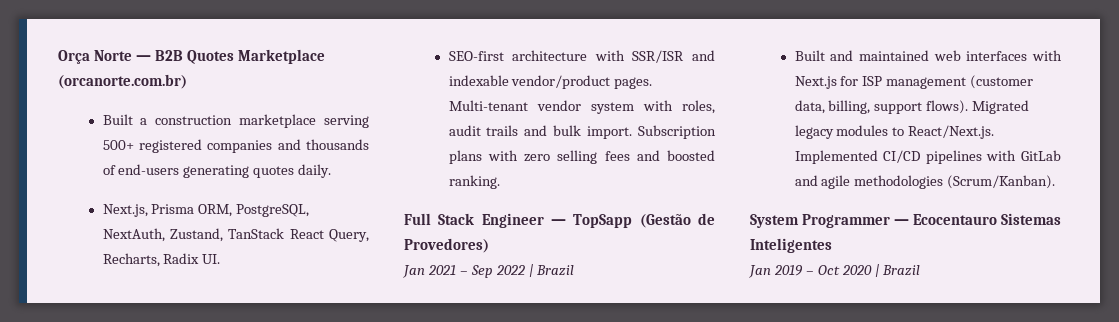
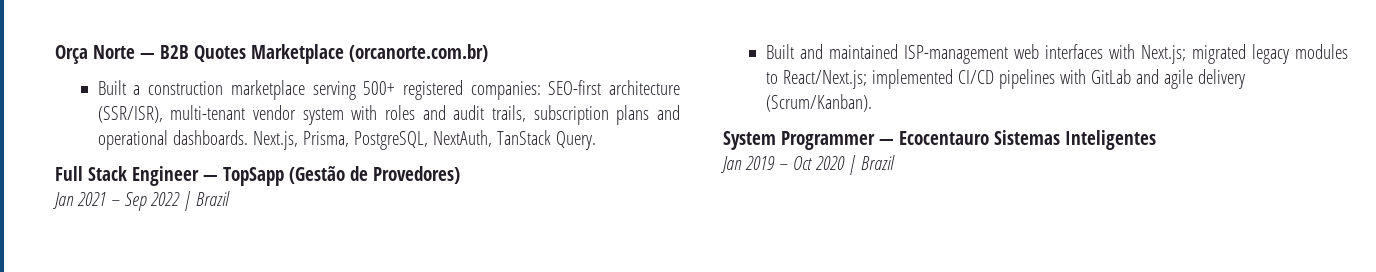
[207,139,369,153] [102,164,332,178] [102,204,310,217] [102,228,370,242] [102,253,221,267] [448,50,715,63] [448,75,653,89] [448,100,715,114] [448,125,716,139] [448,150,715,164] [448,175,500,189] companies and thousands of end-users generating quotes daily. // Next.js, Prisma ORM, PostgreSQL, NextAuth, Zustand, TanStack React Query, Recharts, Radix UI. // SEO-first architecture with SSR/ISR and indexable vendor/product pages. Multi-tenant vendor system with roles, audit trails and bulk import. Subscription plans with zero selling fees and boosted ranking. -> [470,80,680,100] [97,105,680,125] [97,130,596,150] companies: SEO-first architecture (SSR/ISR), multi-tenant vendor system with roles and audit trails, subscription plans and operational dashboards. Next.js, Prisma, PostgreSQL, NextAuth, TanStack Query.
(929, 55) none -> [903,45,1008,64] ISP-management
[794,75,1034,89] [794,100,1030,114] Next.js for ISP management (customer data, billing, support flows). Migrated -> [1140,44,1246,64] Next.js; migrated
[908,125,995,139] [794,150,878,164] React/Next.js. Implemented -> [782,69,953,89] React/Next.js; implemented
[854,175,944,189] methodologies -> [1197,69,1245,89] delivery

